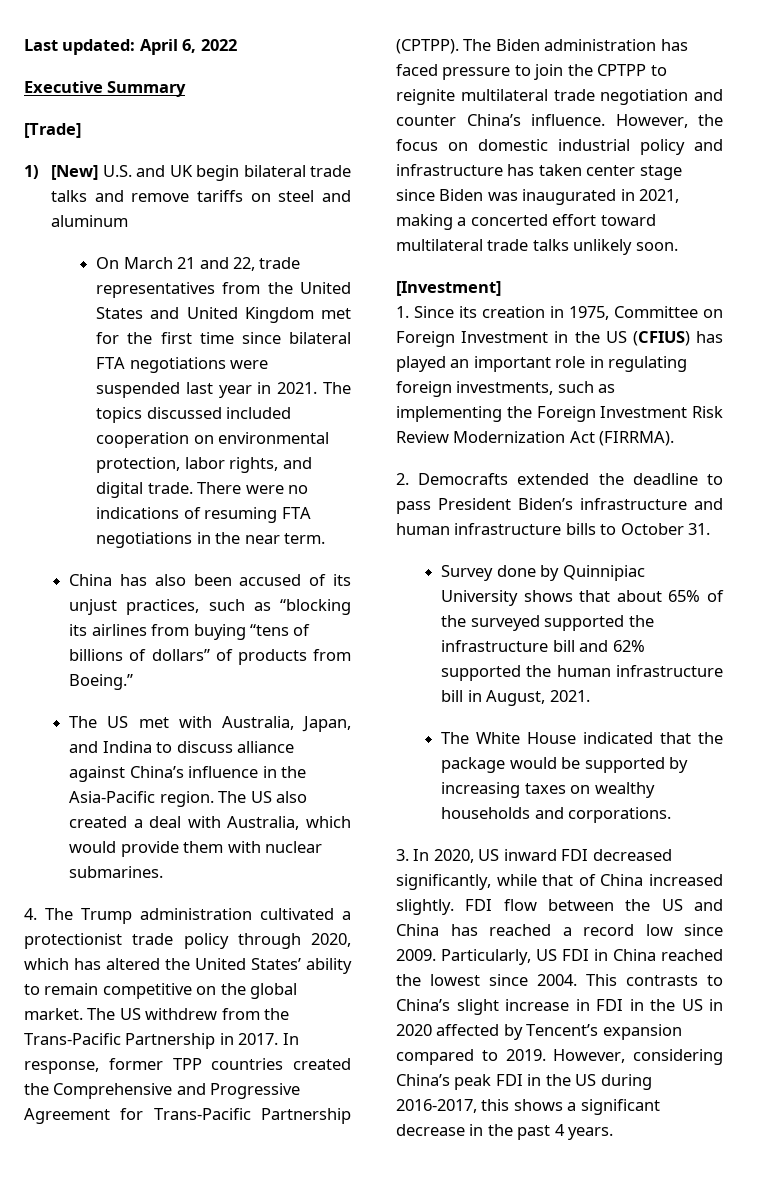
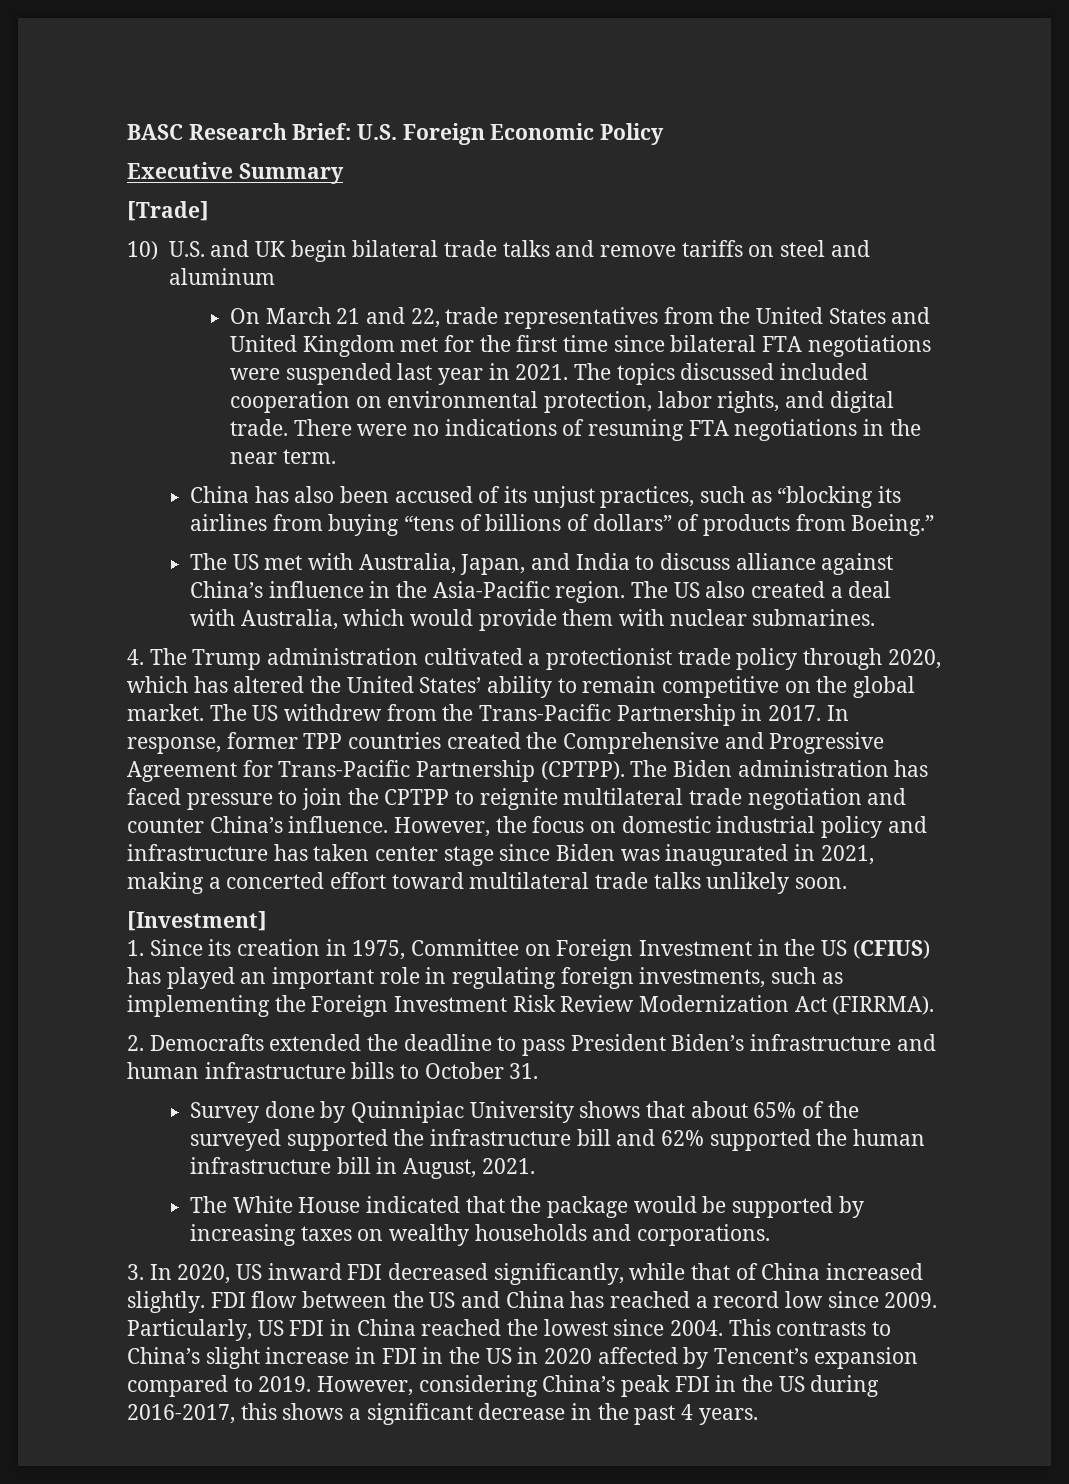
[24,39,237,55] Last updated: April 6, 2022 -> [127,123,665,145] BASC Research Brief: U.S. Foreign Economic Policy
[24,165,99,180] 1) [New] -> [127,241,158,260] 10)
[102,741,152,753] Indina -> [575,553,630,570] India

